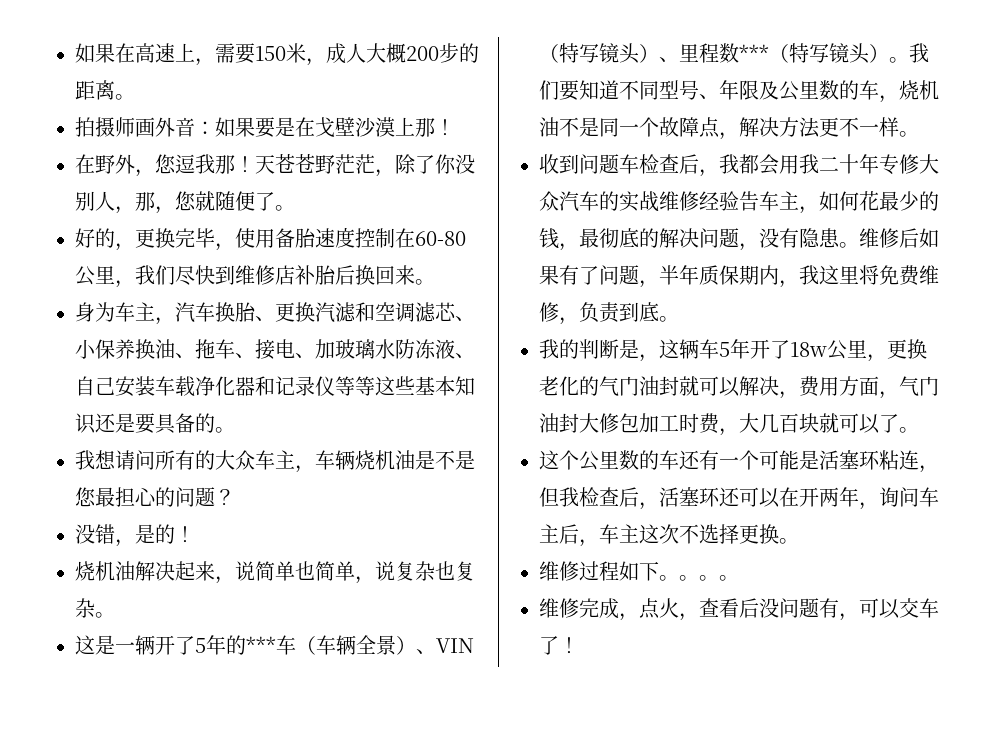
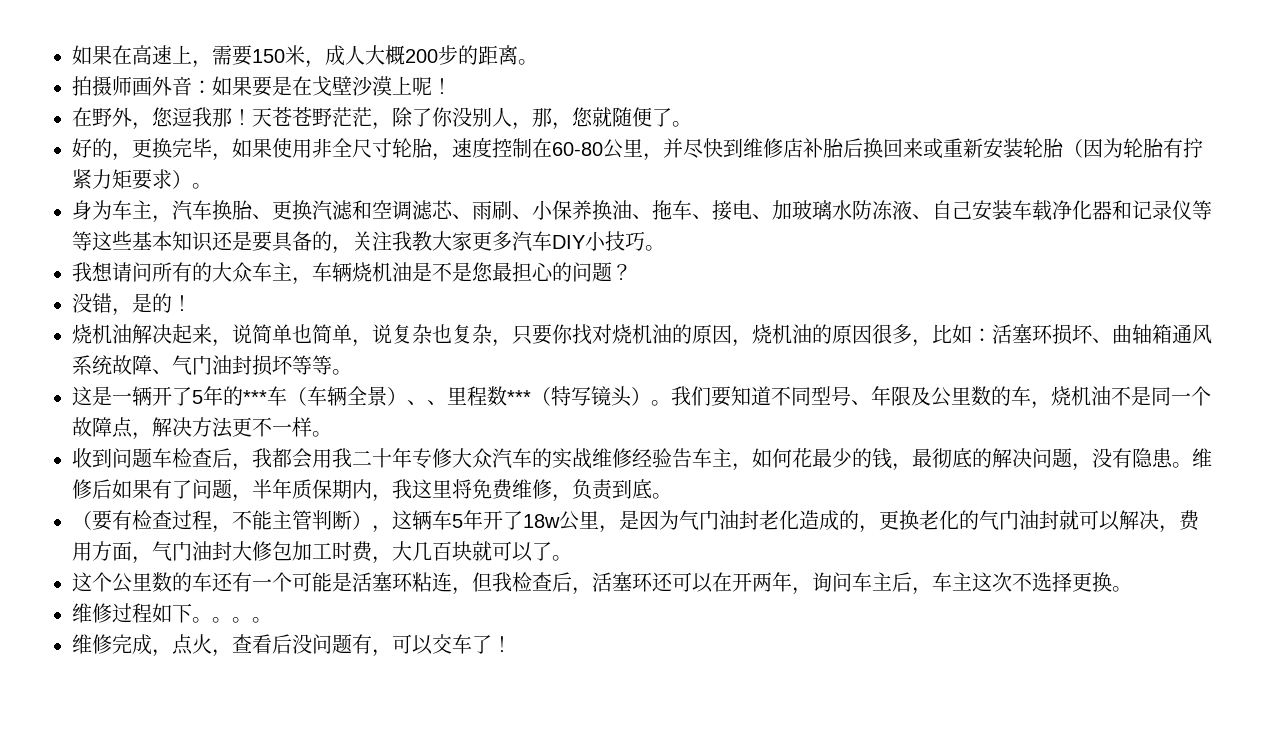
[415,118,435,137] 那 -> [412,77,432,96] 呢
[235,228,316,248] 使用备胎 -> [232,138,452,161] 如果使用非全尺寸轮胎，
[135,265,175,285] 我们 -> [663,138,683,158] 并
(415, 275) none -> [923,138,1203,159] [72,169,192,190] 或重新安装轮胎（因为轮胎有拧紧力矩要求）
(475, 318) none -> [472,200,532,220] 雨刷、
(215, 423) none -> [332,231,645,254] ，关注我教大家更多汽车DIY小技巧
(95, 608) none -> [492,324,1212,347] [72,355,332,376] ，只要你找对烧机油的原因，烧机油的原因很多，比如：活塞环损坏、曲轴箱通风系统故障、气门油封损坏等等
[436,638,474,653] [539,43,659,64] VIN（特写镜头） -> (427, 402) none
[539,339,639,359] 我的判断是 -> [72,510,372,533] （要有检查过程，不能主管判断）
(887, 358) none -> [619,510,879,533] 是因为气门油封老化造成的，

